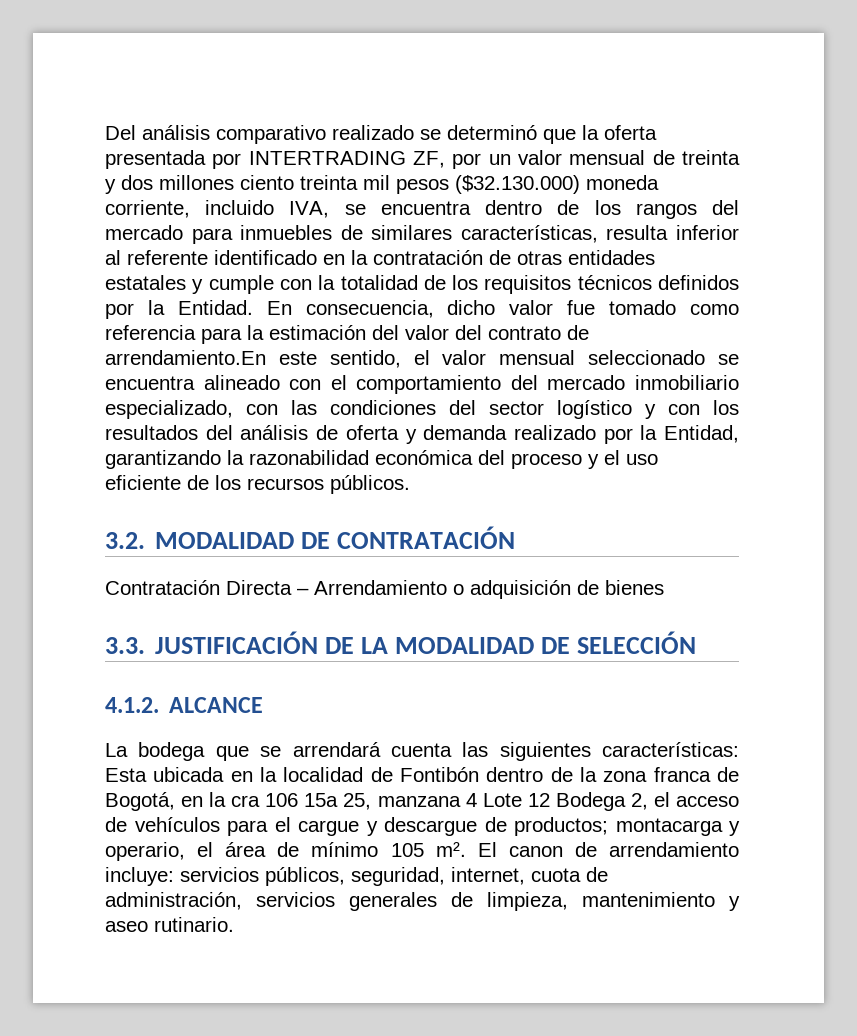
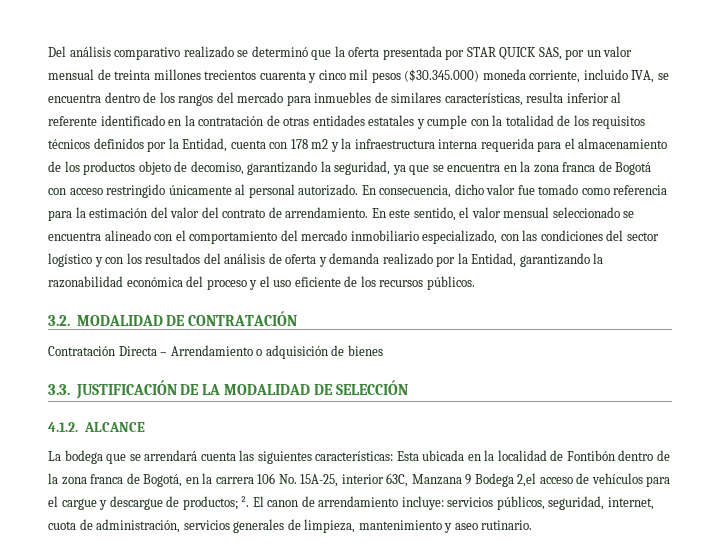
[248,151,445,168] INTERTRADING ZF, -> [466,47,562,60] STAR QUICK SAS,
[105,175,358,194] y dos millones ciento treinta -> [153,69,346,83] millones trecientos cuarenta y cinco
[455,175,580,194] ($32.130.000) -> [404,69,480,82] ($30.345.000)
[177,300,253,315] Entidad. -> [182,138,668,152] [48,161,652,175] [48,184,359,198] Entidad, cuenta con 178 m2 y la infraestructura interna requerida para el almacenamiento de los productos objeto de decomiso, garantizando la seguridad, ya que se encuentra en la zona franca de Bogotá con acceso restringido únicamente al personal autorizado.
[105,350,266,365] arrendamiento.En -> [285,207,386,218] arrendamiento. En
[231,792,670,811] cra 106 15a 25, manzana 4 Lote 12 Bodega 2, el -> [215,473,537,487] carrera 106 No. 15A-25, interior 63C, Manzana 9 Bodega 2,el
[615,818,740,836] [105,842,466,861] montacarga y operario, el área de mínimo 105 m². -> [241,496,250,507] ².

